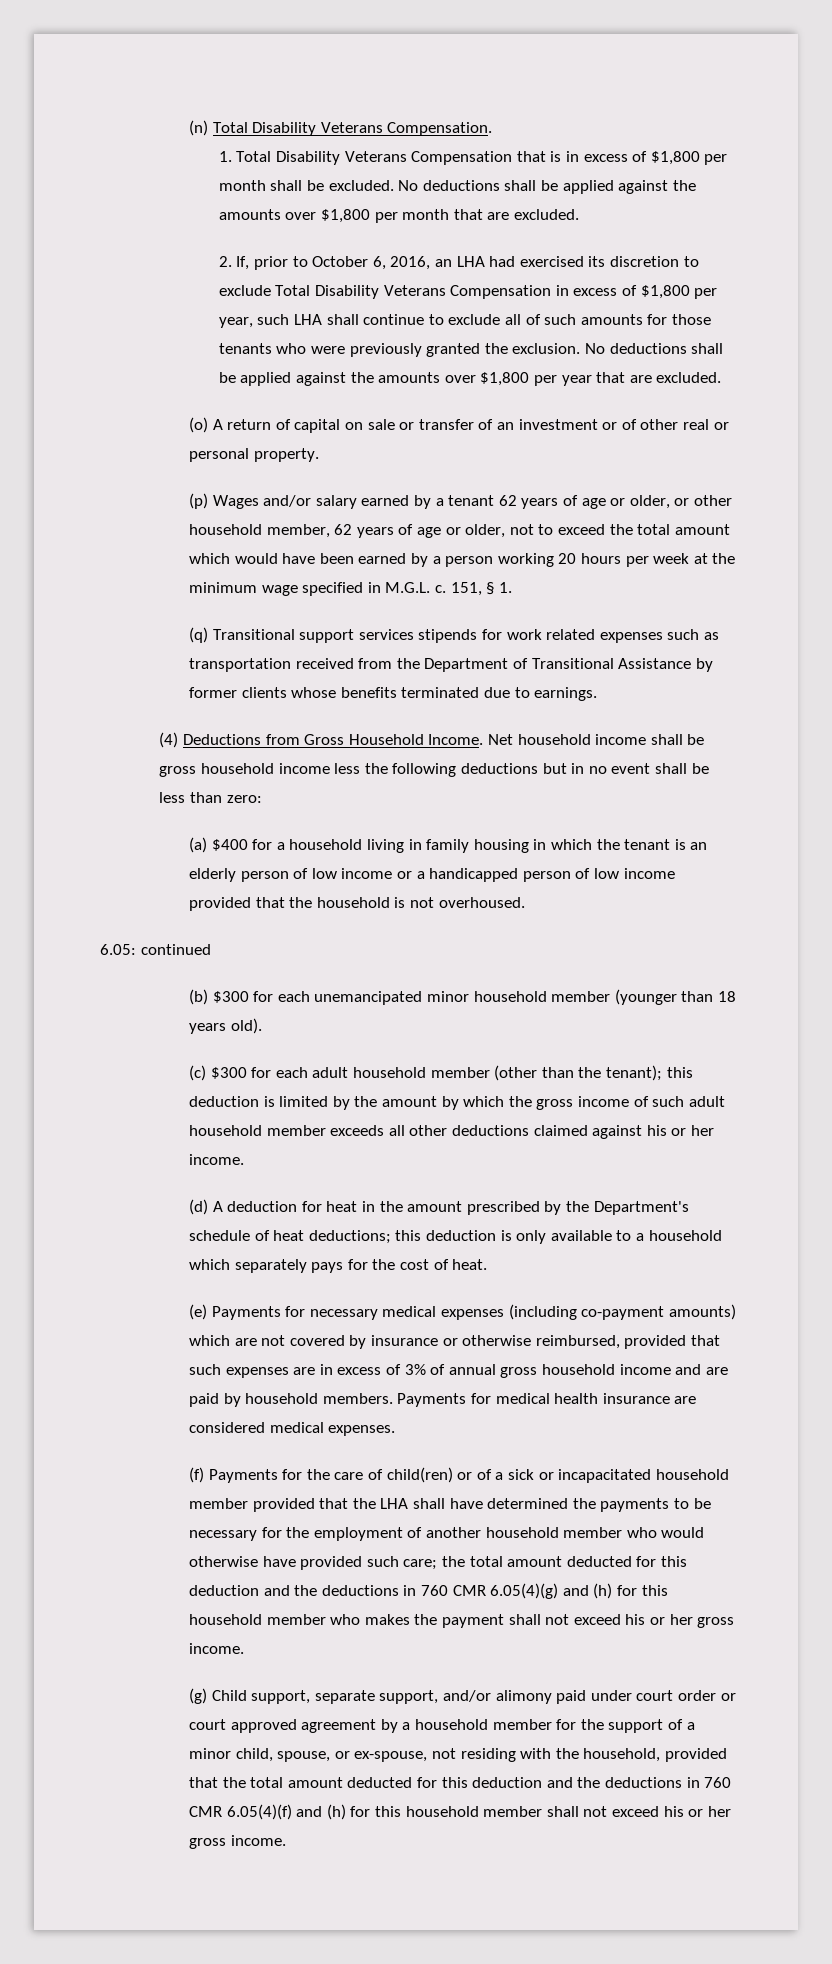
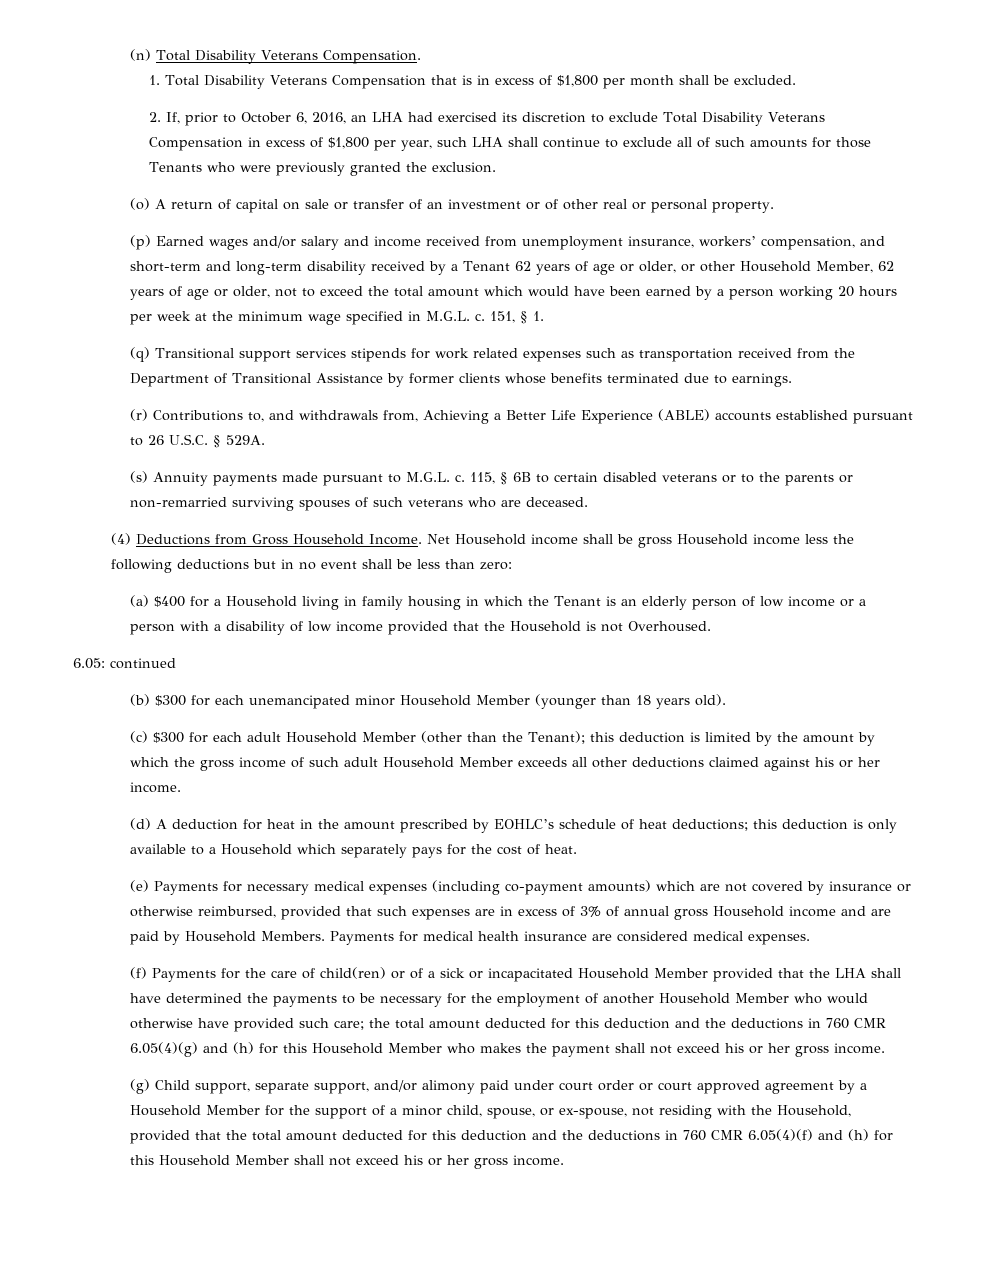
[398,180,696,194] [218,209,579,223] No deductions shall be applied against the amounts over $1,800 per month that are excluded. -> (797, 80) none
[218,343,272,354] tenants -> [149,162,203,172] Tenants
[584,343,724,354] [218,372,722,386] No deductions shall be applied against the amounts over $1,800 per year that are excluded. -> (497, 167) none
[212,495,495,509] Wages and/or salary earned by a tenant -> [156,236,886,250] [130,261,511,275] Earned wages and/or salary and income received from unemployment insurance, workers’ compensation, and short-term and long-term disability received by a Tenant
[189,524,330,538] household member, -> [740,261,874,273] Household Member,
(598, 694) none -> [130,409,914,424] [130,434,266,448] [130,471,854,486] [130,497,589,511] // (r) Contributions to, and withdrawals from, Achieving a Better Life Experience (ABLE) accounts established pursuant to 26 U.S.C. § 529A. // (s) Annuity payments made pursuant to M.G.L. c. 115, § 6B to certain disabled veterans or to the parents or non-remarried surviving spouses of such veterans who are deceased.
[517,734,591,745] household -> [455,534,527,545] Household
[201,763,275,774] household -> [677,534,749,545] Household
[289,839,363,850] household -> [226,596,298,607] Household
[624,839,671,850] tenant -> [554,596,602,606] Tenant
[429,868,571,882] handicapped person -> [130,621,286,635] person with a disability
[316,897,390,908] household -> [510,621,582,632] Household
[438,897,525,908] overhoused. -> [628,621,712,632] Overhoused.
[473,991,611,1002] household member -> [400,695,531,706] Household Member
[353,1067,490,1078] household member -> [286,732,417,743] Household Member
[606,1065,663,1081] tenant); -> [528,731,586,744] Tenant);
[189,1125,326,1136] household member -> [383,757,514,768] Household Member
[566,1201,689,1215] the Department's -> [494,819,555,829] EOHLC’s
[648,1230,722,1241] household -> [221,844,293,855] Household
[542,1364,616,1375] household -> [713,906,785,917] Household
[245,1393,393,1404] household members. -> [185,931,326,942] Household Members.
[655,1469,729,1480] [189,1498,249,1509] household member -> [578,968,709,979] Household Member
[485,1527,623,1538] household member -> [659,993,790,1004] Household Member
[189,1614,326,1625] household member -> [312,1043,443,1054] Household Member
[415,1719,552,1730] household member -> [130,1105,261,1116] Household Member
[583,1748,661,1762] household, -> [777,1105,852,1117] Household,
[405,1806,543,1817] household member -> [159,1155,290,1166] Household Member

